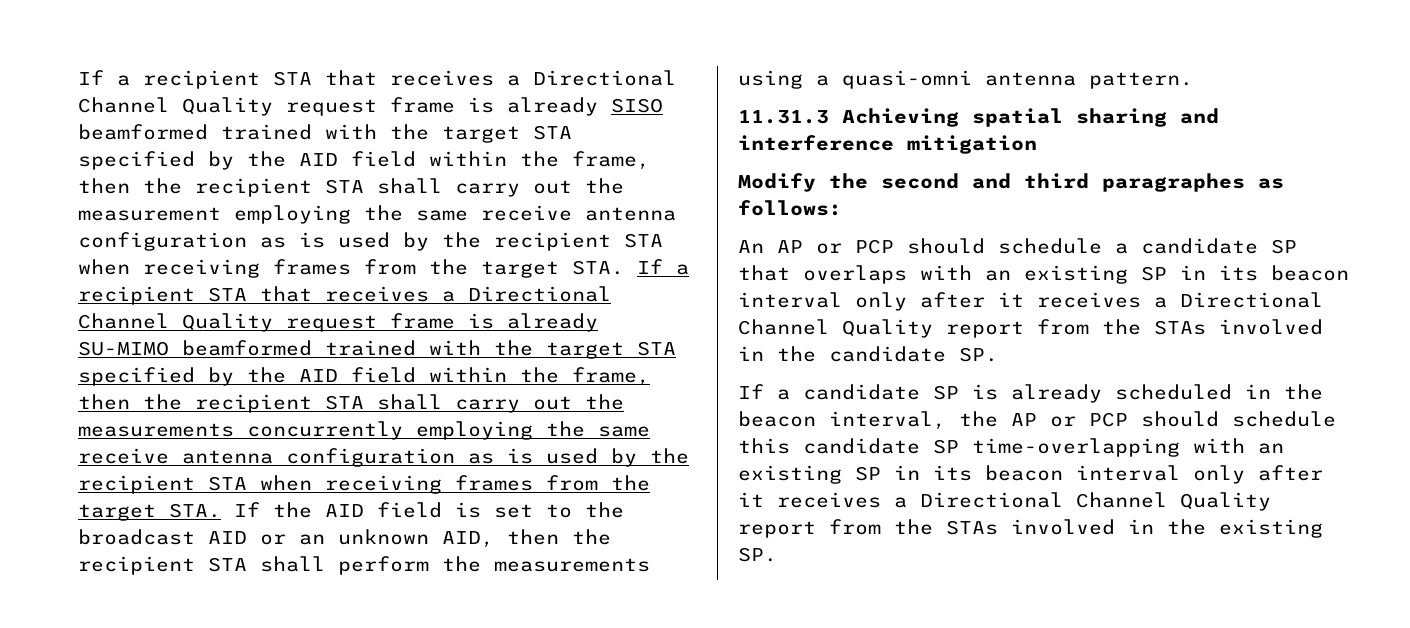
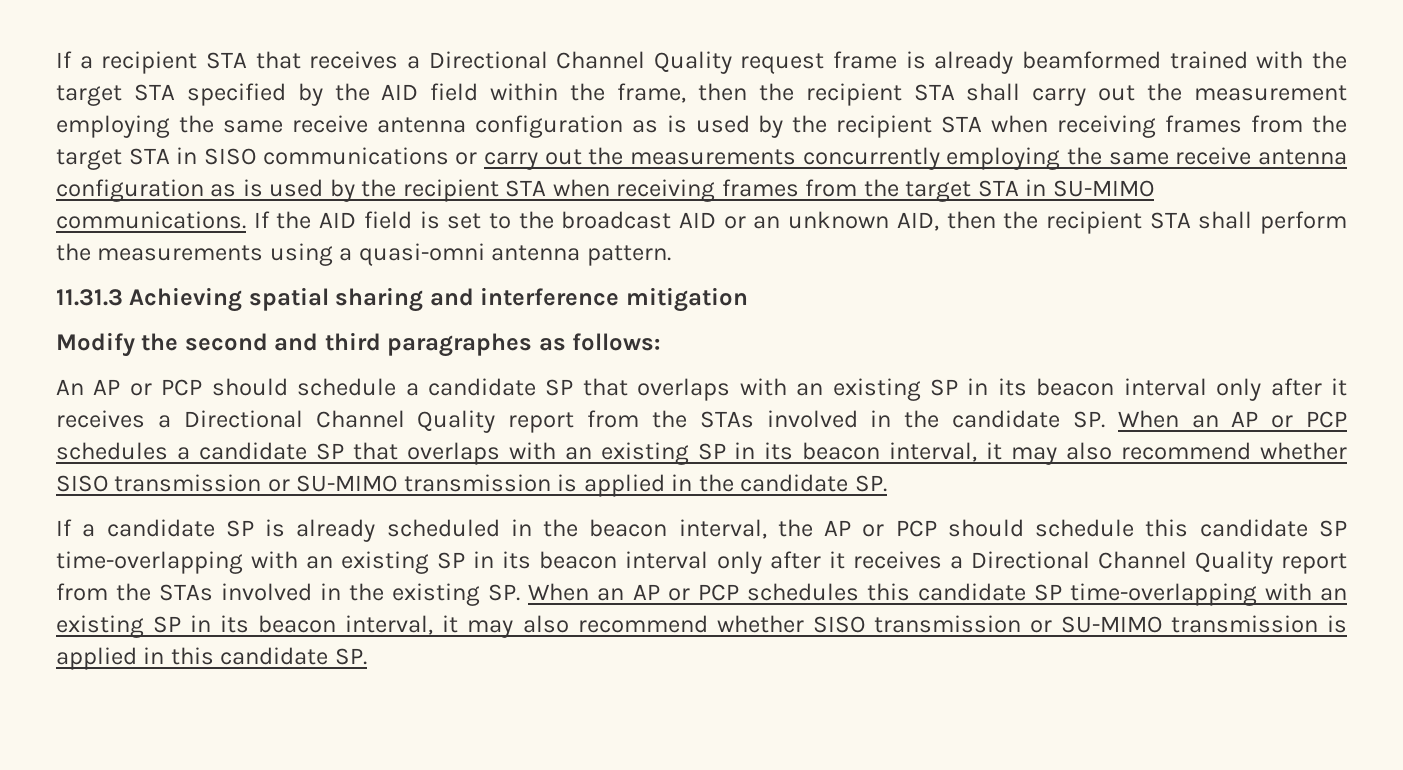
[611,98,663,113] SISO -> (1014, 62) none
[572,259,689,275] [78,286,611,305] [78,313,598,332] [78,340,676,359] [78,367,650,386] [78,394,442,413] STA. If a recipient STA that receives a Directional Channel Quality request frame is already SU-MIMO beamformed trained with the target STA specified by the AID field within the frame, then the recipient STA shall -> [128,147,478,165] STA in SISO communications or
[169,503,221,518] STA. -> [977,179,1154,197] [56,211,246,229] STA in SU-MIMO communications.
(998, 354) none -> [1117,410,1347,428] [56,442,1347,465] [56,474,887,497] When an AP or PCP schedules a candidate SP that overlaps with an existing SP in its beacon interval, it may also recommend whether SISO transmission or SU-MIMO transmission is applied in the candidate SP.
(777, 554) none -> [528,583,1347,606] [56,615,1347,638] [56,647,367,670] When an AP or PCP schedules this candidate SP time-overlapping with an existing SP in its beacon interval, it may also recommend whether SISO transmission or SU-MIMO transmission is applied in this candidate SP.

